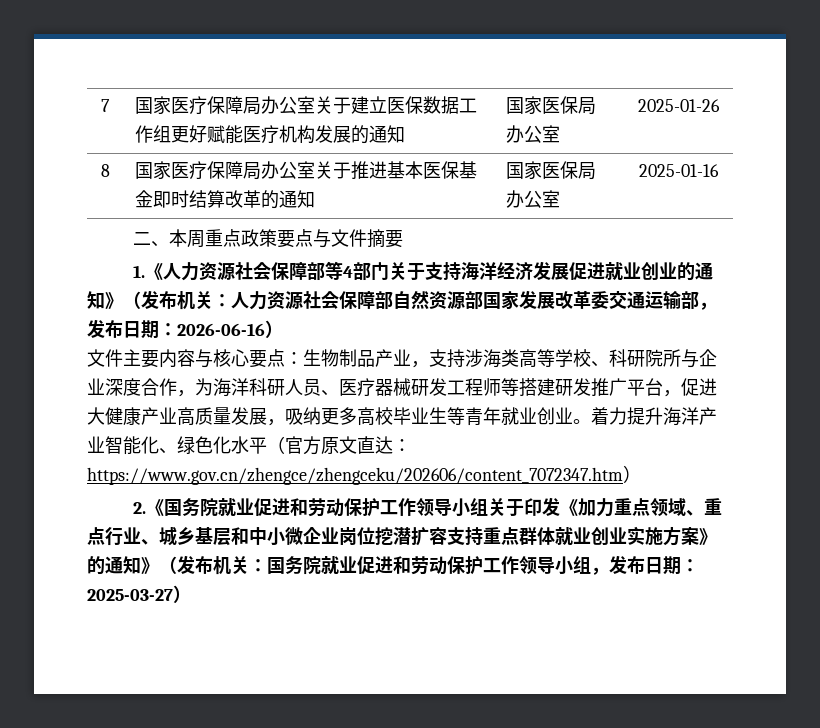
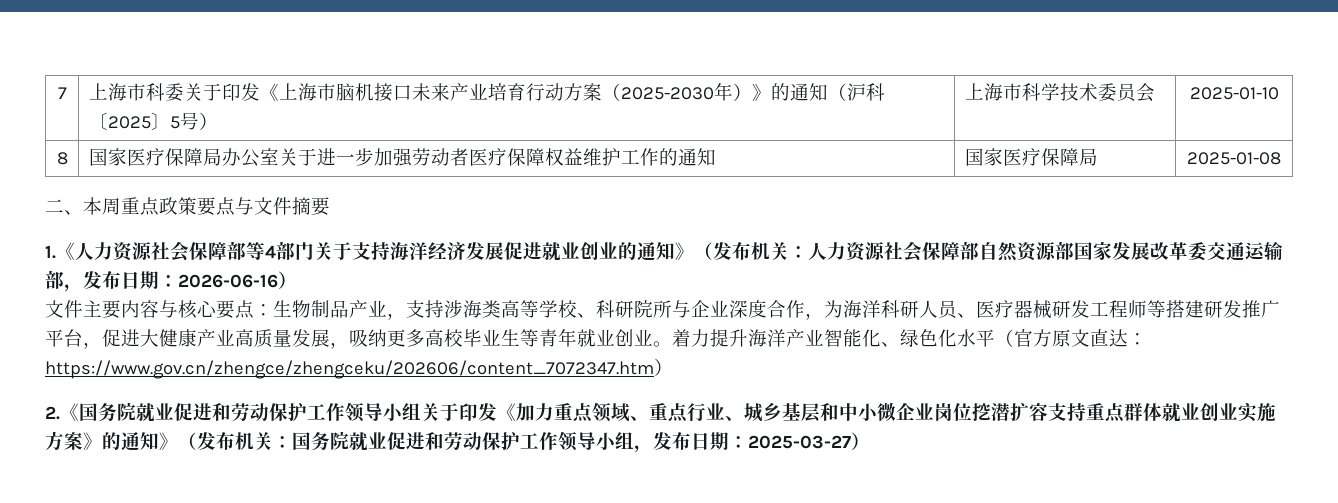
[134,96,477,115] [134,125,405,144] [505,96,596,115] [505,125,560,143] [638,99,720,112] 国家医疗保障局办公室关于建立医保数据工作组更好赋能医疗机构发展的通知 | 国家医保局办公室 | 2025-01-26 -> [88,82,885,102] [88,112,218,130] [964,83,1155,102] [1189,87,1279,100] 上海市科委关于印发《上海市脑机接口未来产业培育行动方案（2025-2030年）》的通知（沪科〔2025〕5号） | 上海市科学技术委员会 | 2025-01-10
[350,161,477,180] [134,190,315,209] [505,161,596,180] [505,190,560,208] [639,164,719,177] 推进基本医保基金即时结算改革的通知 | 国家医保局办公室 | 2025-01-16 -> [316,148,716,167] [964,148,1098,166] [1187,152,1281,165] 进一步加强劳动者医疗保障权益维护工作的通知 | 国家医疗保障局 | 2025-01-08

